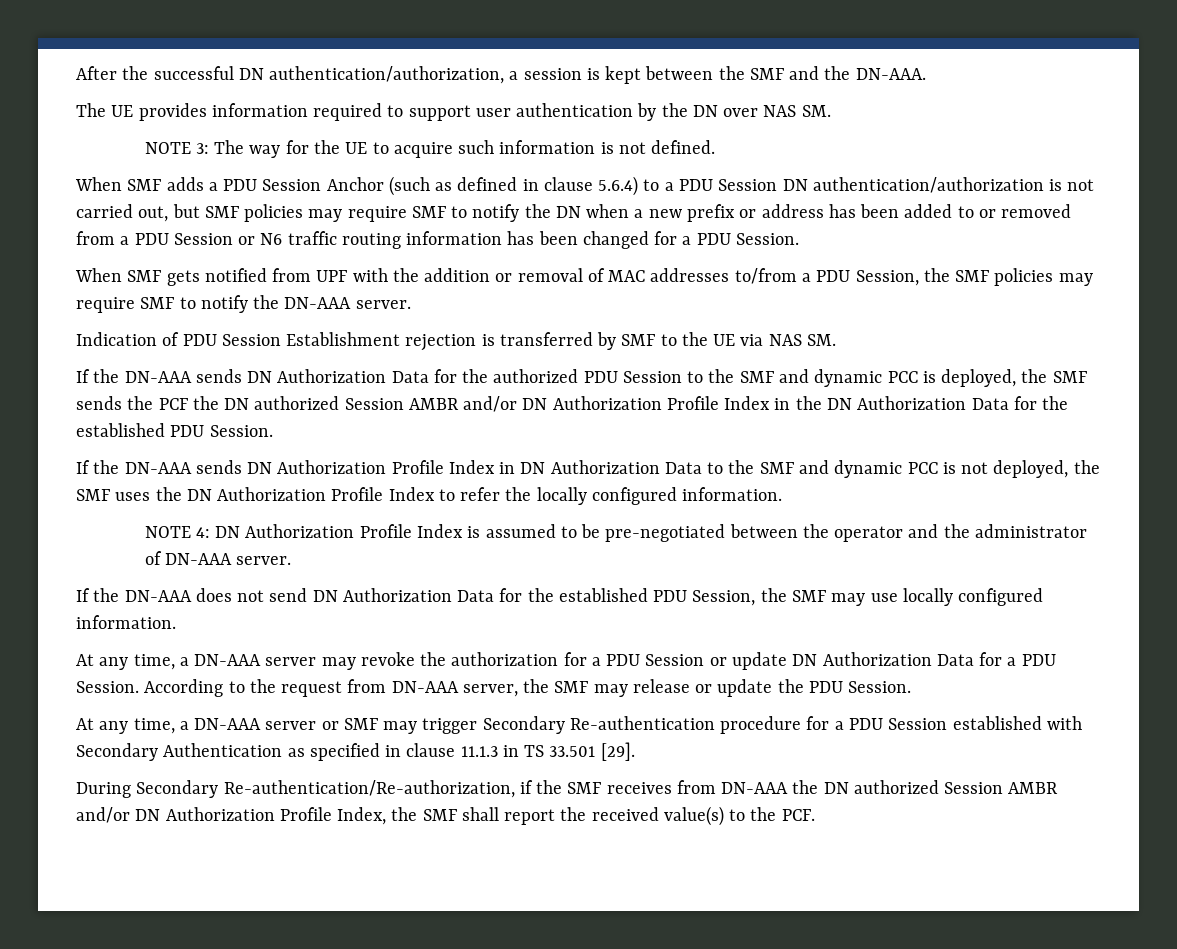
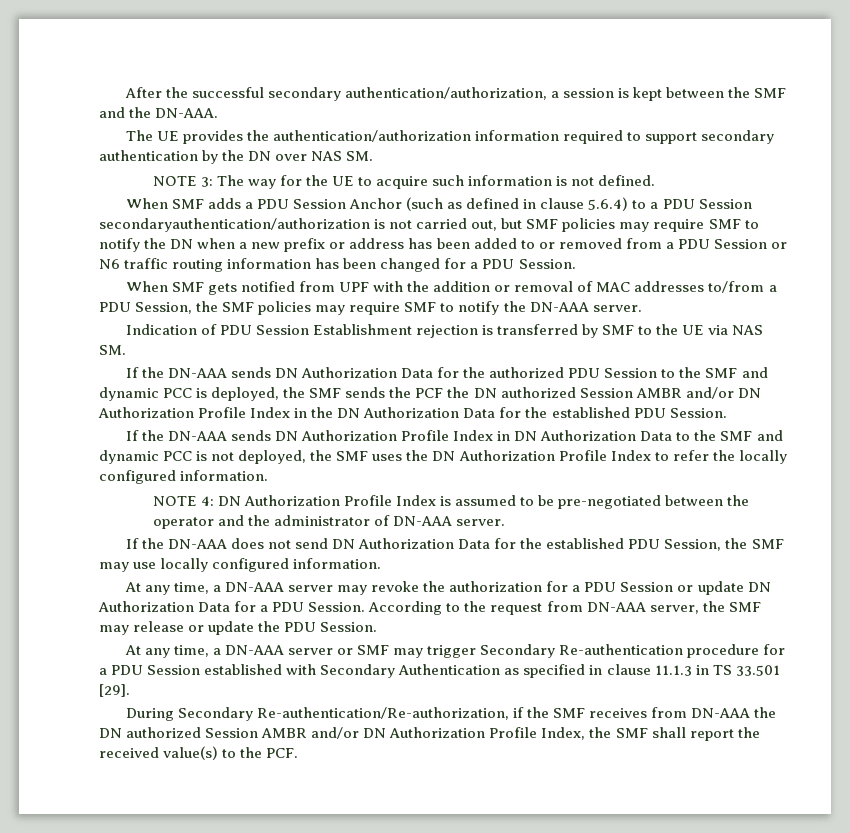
[238,68,264,80] DN -> [267,87,341,101] secondary
(207, 112) none -> [246,130,471,142] the authentication/authorization
[475,108,511,117] user -> [701,130,775,144] secondary
[782,177,1044,193] DN authentication/authorization -> [99,218,370,232] secondaryauthentication/authorization

